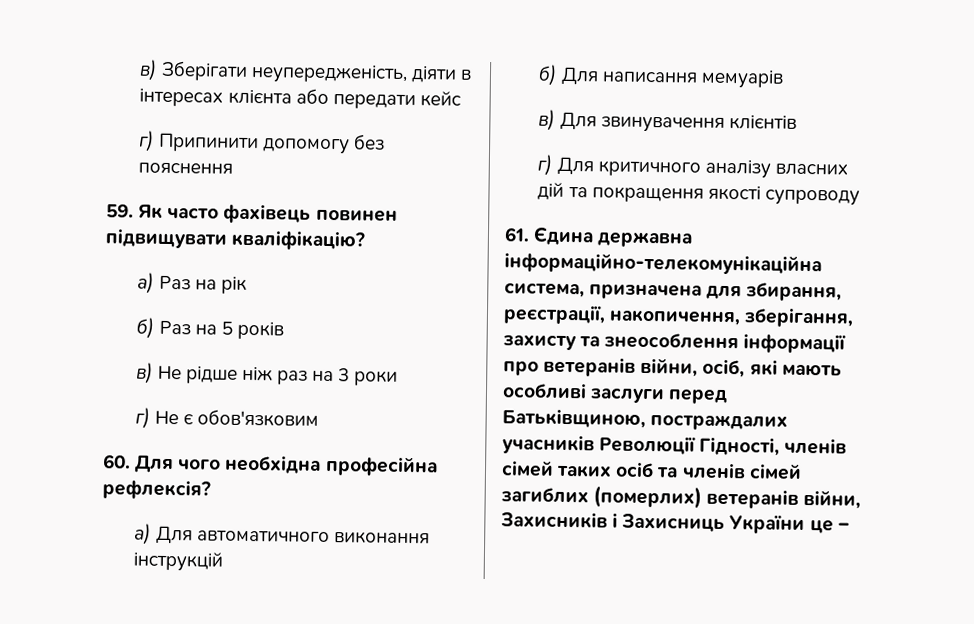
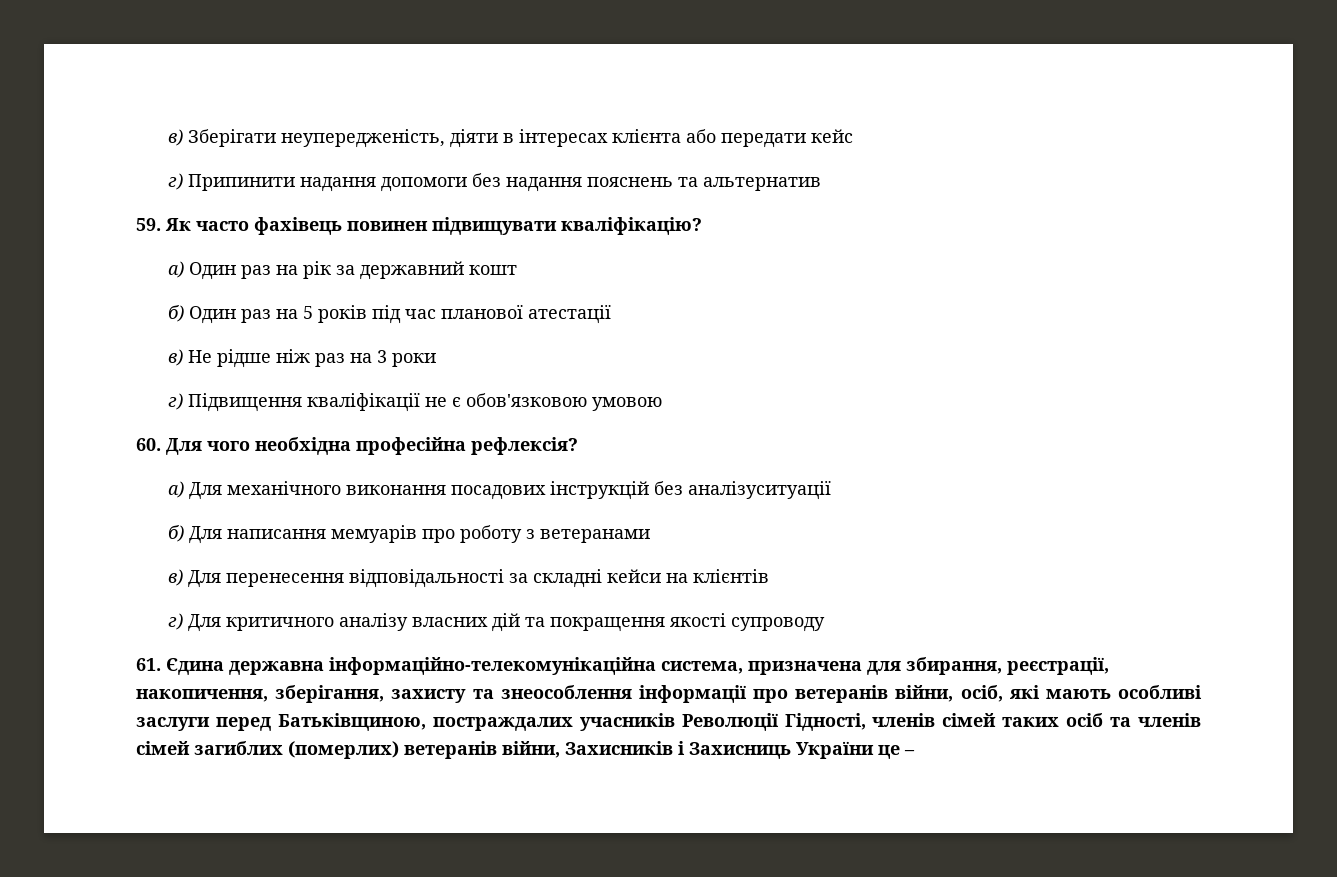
[261,134,385,155] [138,162,234,175] допомогу без пояснення -> [300,173,822,192] надання допомоги без надання пояснень та альтернатив
[158,275,191,290] Раз -> [189,262,272,280] Один раз
[136,317,191,339] // б) Раз -> [336,261,518,280] [168,305,272,324] за державний кошт // б) Один раз
(284, 330) none -> [372,304,612,324] під час планової атестації
[154,409,319,427] Не є обов'язковим -> [188,392,663,412] Підвищення кваліфікації не є обов'язковою умовою
[196,530,430,545] автоматичного виконання -> [227,481,547,500] механічного виконання посадових
(224, 561) none -> [654,480,832,500] без аналізуситуації
[538,109,725,133] // в) Для звинувачення -> [422,525,651,543] [168,569,689,588] про роботу з ветеранами // в) Для перенесення відповідальності за складні кейси на

